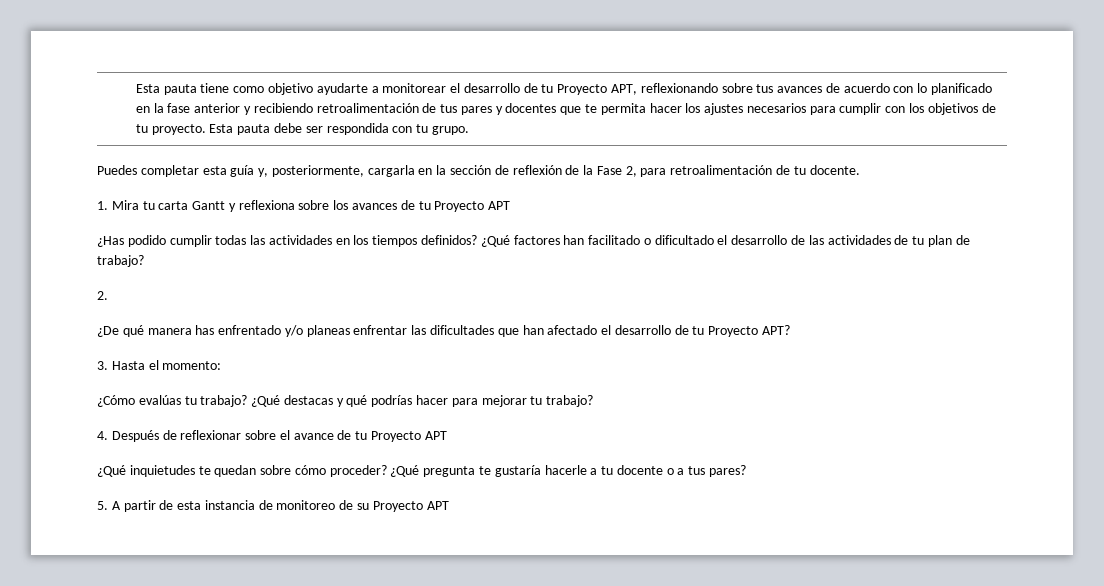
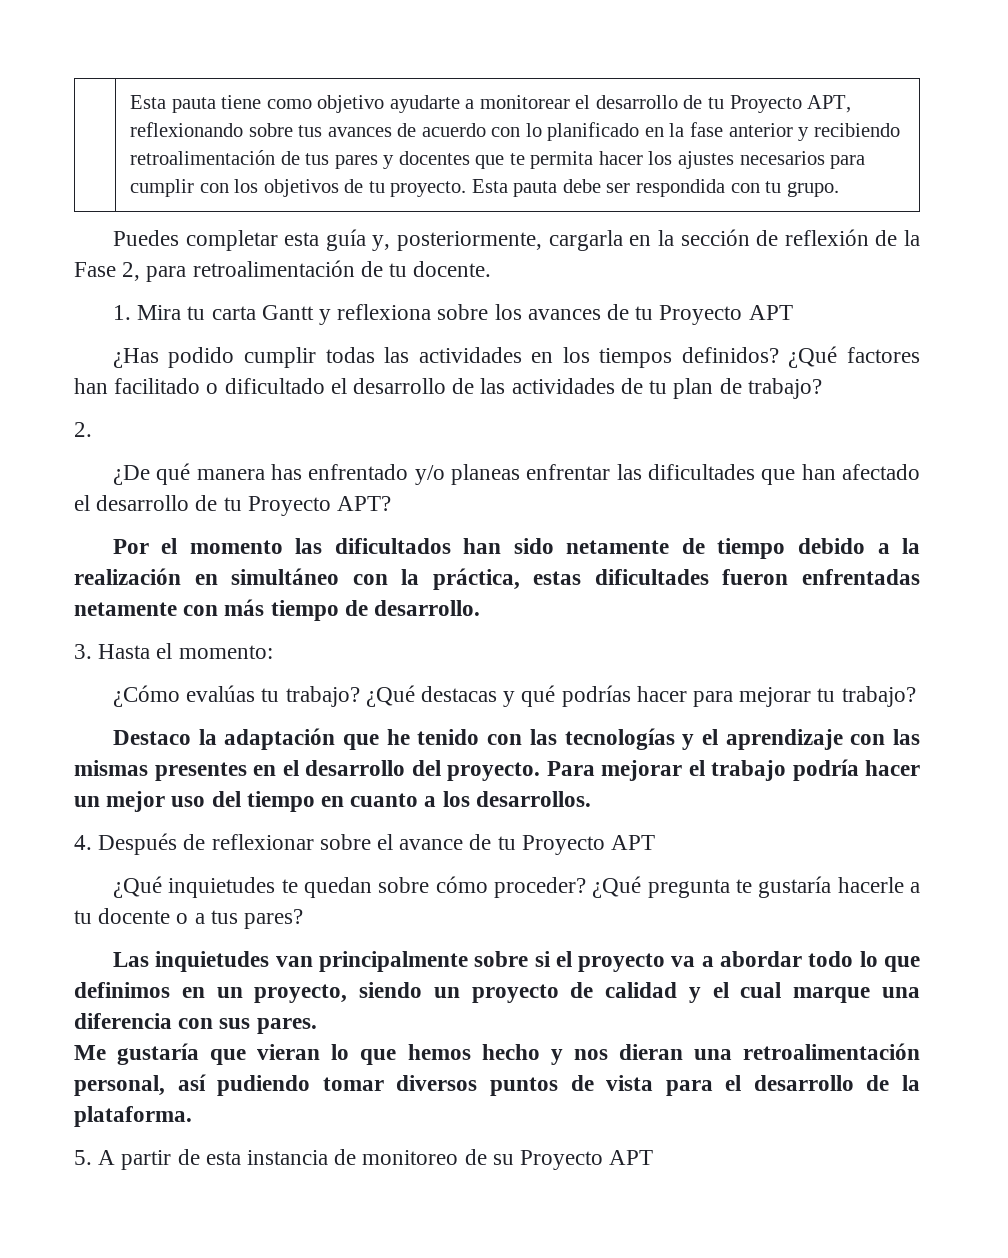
(791, 330) none -> [112,538,921,559] [74,568,920,590] [74,599,481,621] // Por el momento las dificultados han sido netamente de tiempo debido a la realización en simultáneo con la práctica, estas dificultades fueron enfrentadas netamente con más tiempo de desarrollo.
(594, 401) none -> [112,728,920,750] [74,759,920,781] [74,791,591,812] // Destaco la adaptación que he tenido con las tecnologías y el aprendizaje con las mismas presentes en el desarrollo del proyecto. Para mejorar el trabajo podría hacer un mejor uso del tiempo en cuanto a los desarrollos.
(747, 471) none -> [112,951,921,972] [74,982,920,1003] [74,1013,317,1034] [74,1043,920,1065] [74,1074,921,1096] [74,1106,192,1127] // Las inquietudes van principalmente sobre si el proyecto va a abordar todo lo que definimos en un proyecto, siendo un proyecto de calidad y el cual marque una diferencia con sus pares. // Me gustaría que vieran lo que hemos hecho y nos dieran una retroalimentación personal, así pudiendo tomar diversos puntos de vista para el desarrollo de la plataforma.

